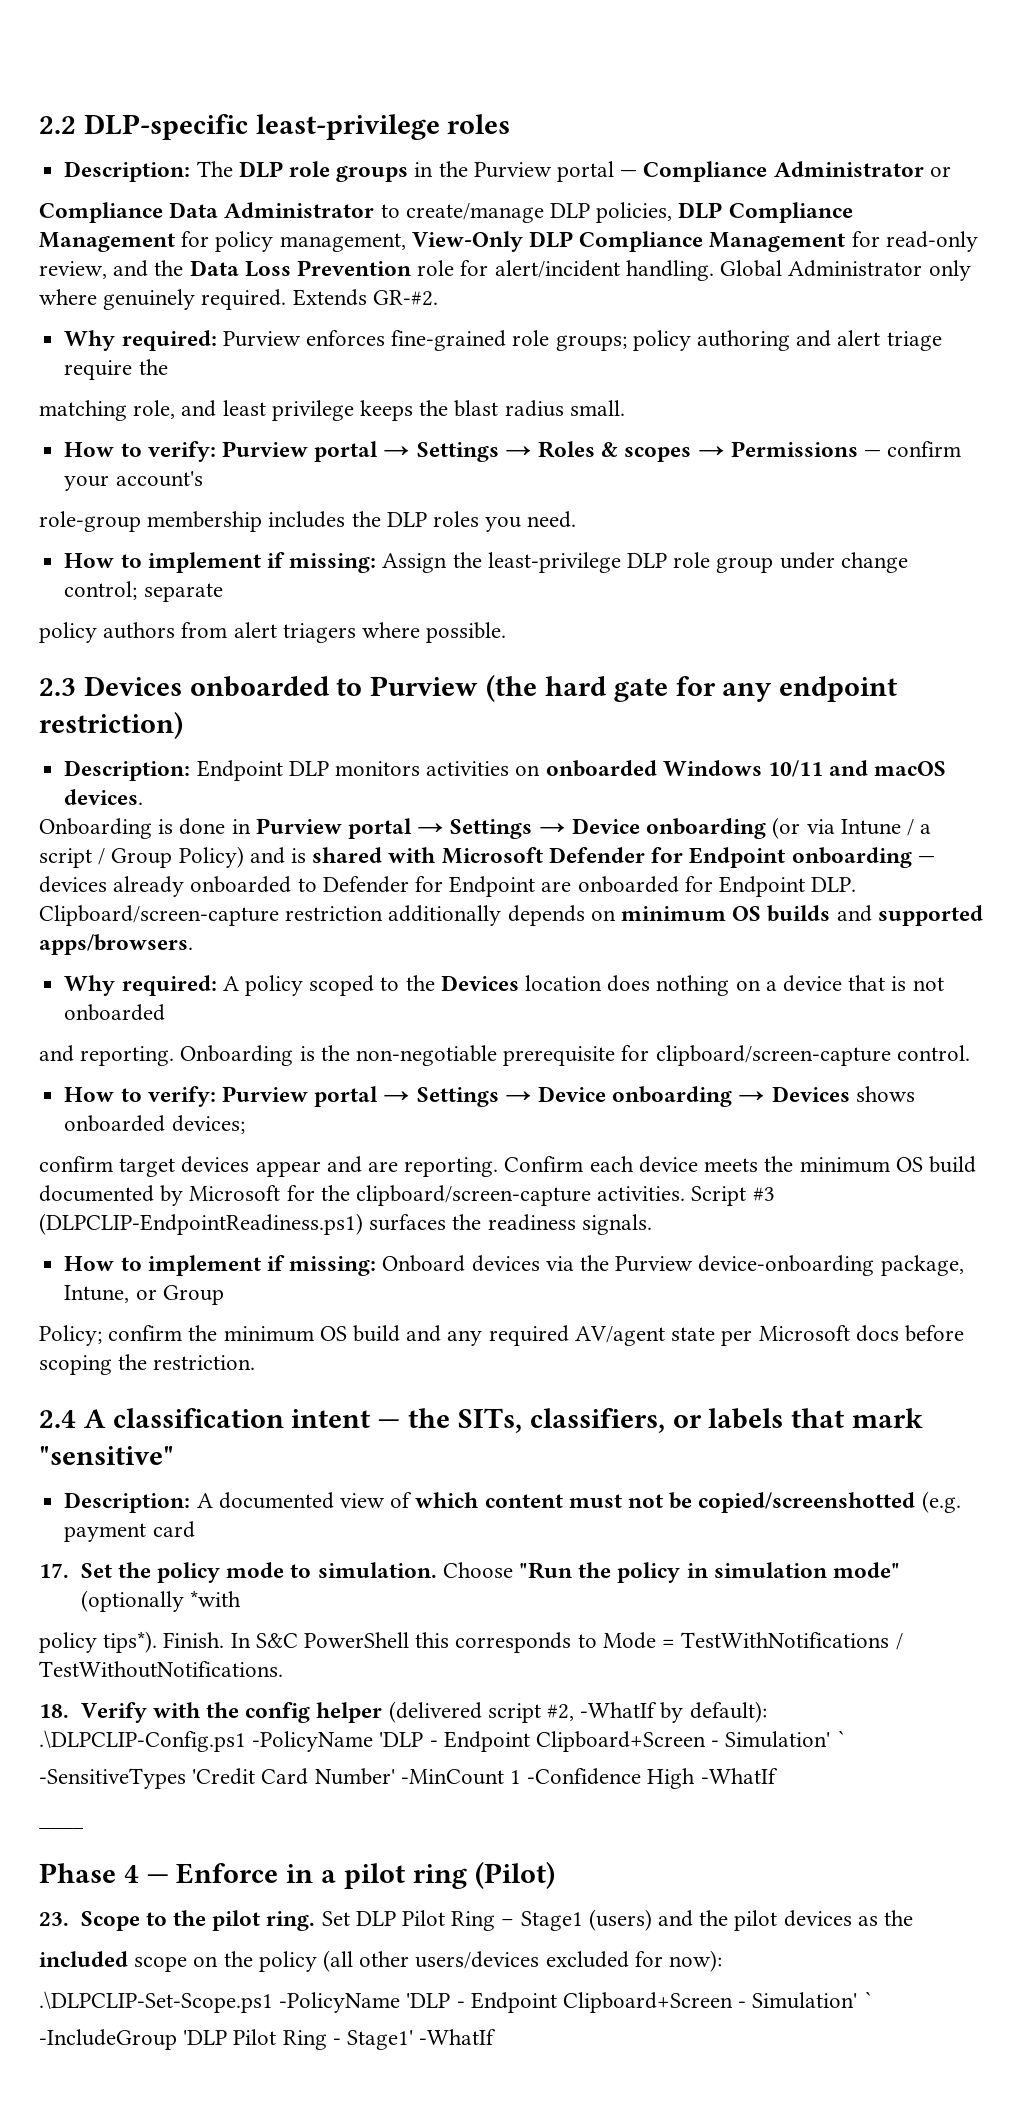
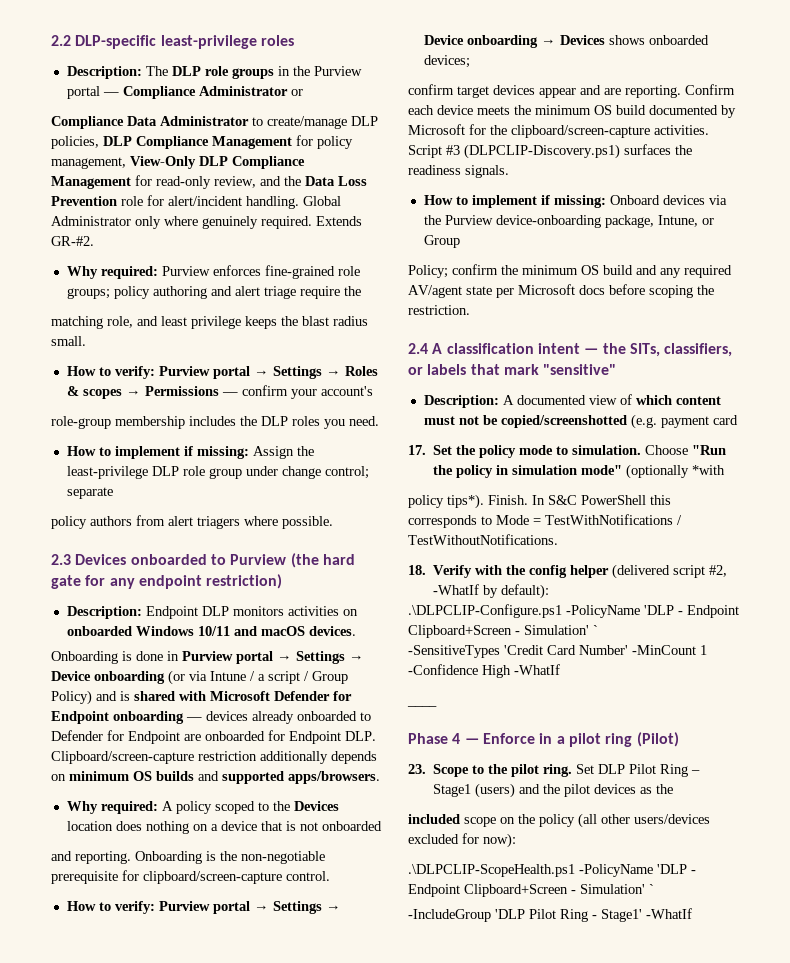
[39,1213,363,1235] (DLPCLIP-EndpointReadiness.ps1) -> [464,144,620,159] (DLPCLIP-Discovery.ps1)
[39,1730,246,1752] .\DLPCLIP-Config.ps1 -> [408,604,562,618] .\DLPCLIP-Configure.ps1
[39,1991,273,2013] .\DLPCLIP-Set-Scope.ps1 -> [408,864,575,877] .\DLPCLIP-ScopeHealth.ps1

